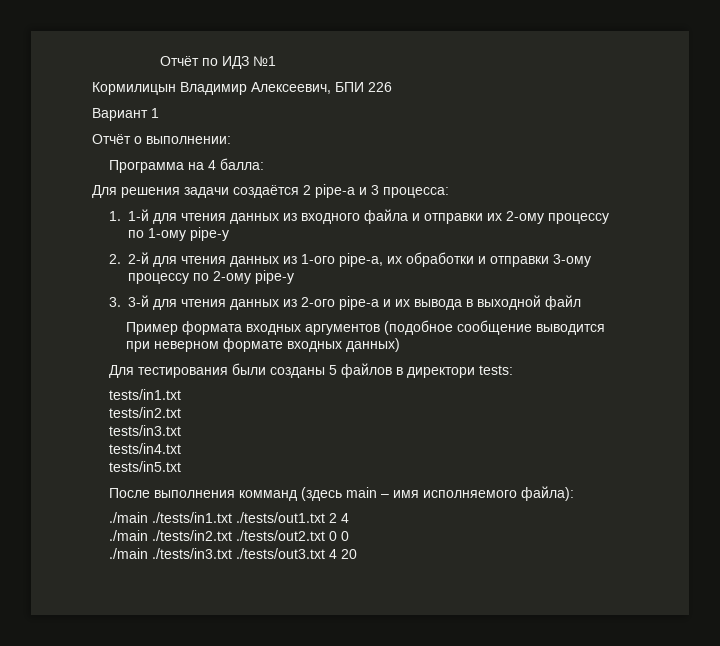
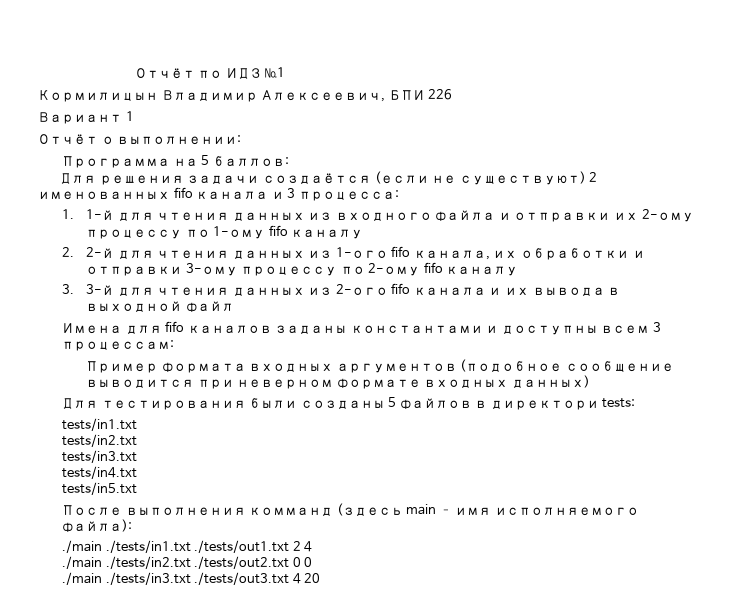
[208,158,265,170] 4 балла: -> [201,155,289,167] 5 баллов:
[303,184,355,198] 2 pipe-а -> [374,171,598,185] [38,187,269,200] (если не существуют) 2 именованных fifo канала
[190,227,230,241] pipe-у -> [268,225,364,239] fifo каналу
[339,253,384,267] pipe-а, -> [391,246,490,260] fifo канала,
[255,270,295,284] pipe-у -> [423,262,519,276] fifo каналу
[339,296,380,310] pipe-а -> [391,283,486,296] fifo канала
(582, 302) none -> [62,321,661,335] [62,340,175,351] // Имена для fifo каналов заданы константами и доступны всем 3 процессам:

